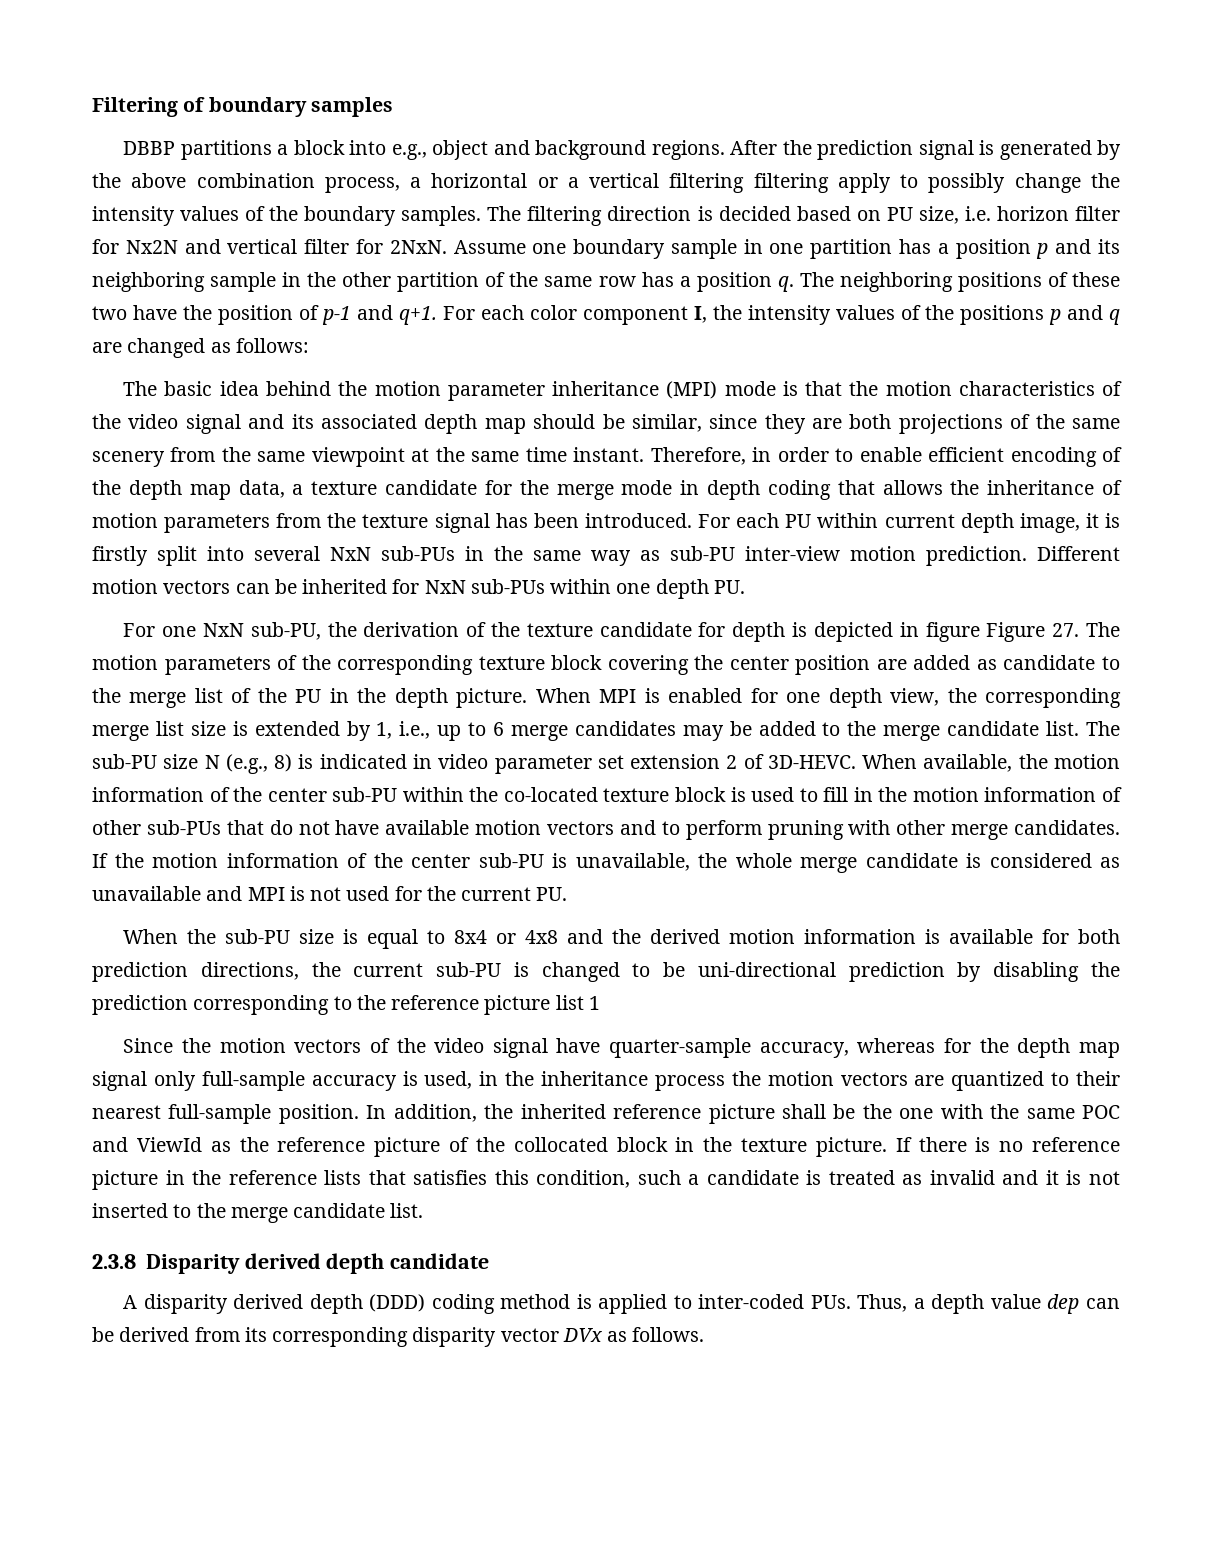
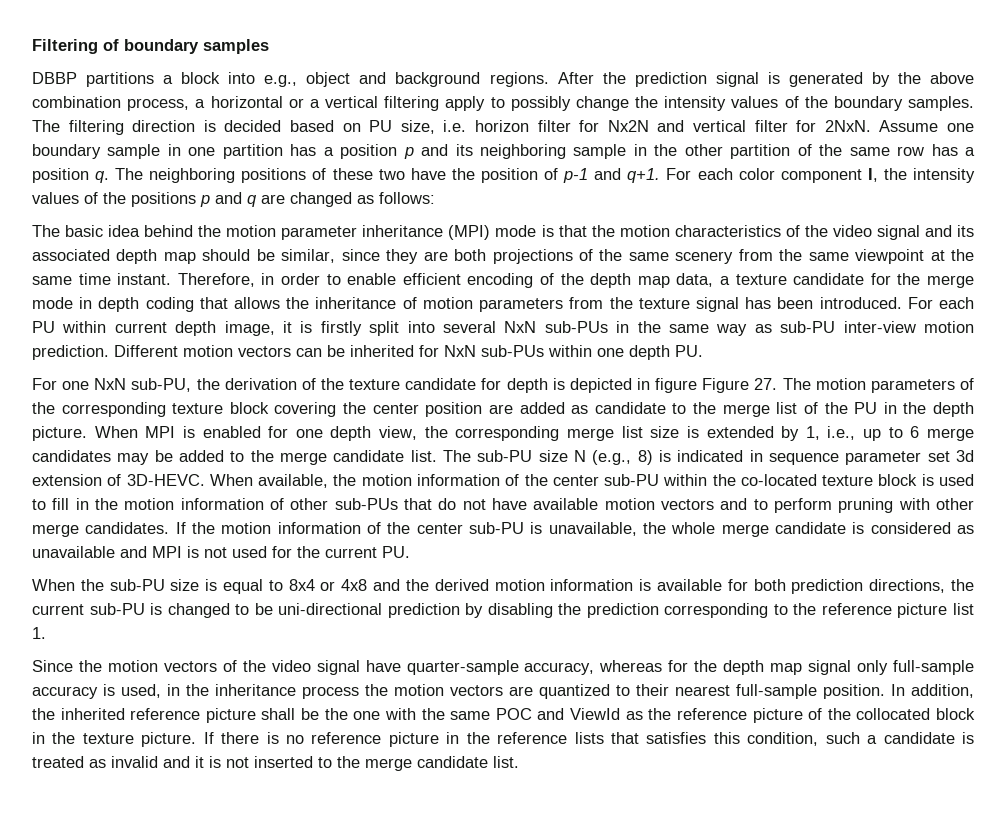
[753,173,829,193] filtering -> (440, 103) none
[438,754,489,769] video -> [769,453,840,465] sequence
[630,754,738,769] extension 2 -> [956,450,975,462] [32,474,102,486] 3d extension
[588,996,600,1010] 1 -> [32,627,46,639] 1.
[92,1253,490,1274] [123,1294,1120,1314] [92,1327,705,1347] // 2.3.8 Disparity derived depth candidate // A disparity derived depth (DDD) coding method is applied to inter-coded PUs. Thus, a depth value dep can be derived from its corresponding disparity vector DVx as follows. -> (519, 762) none

